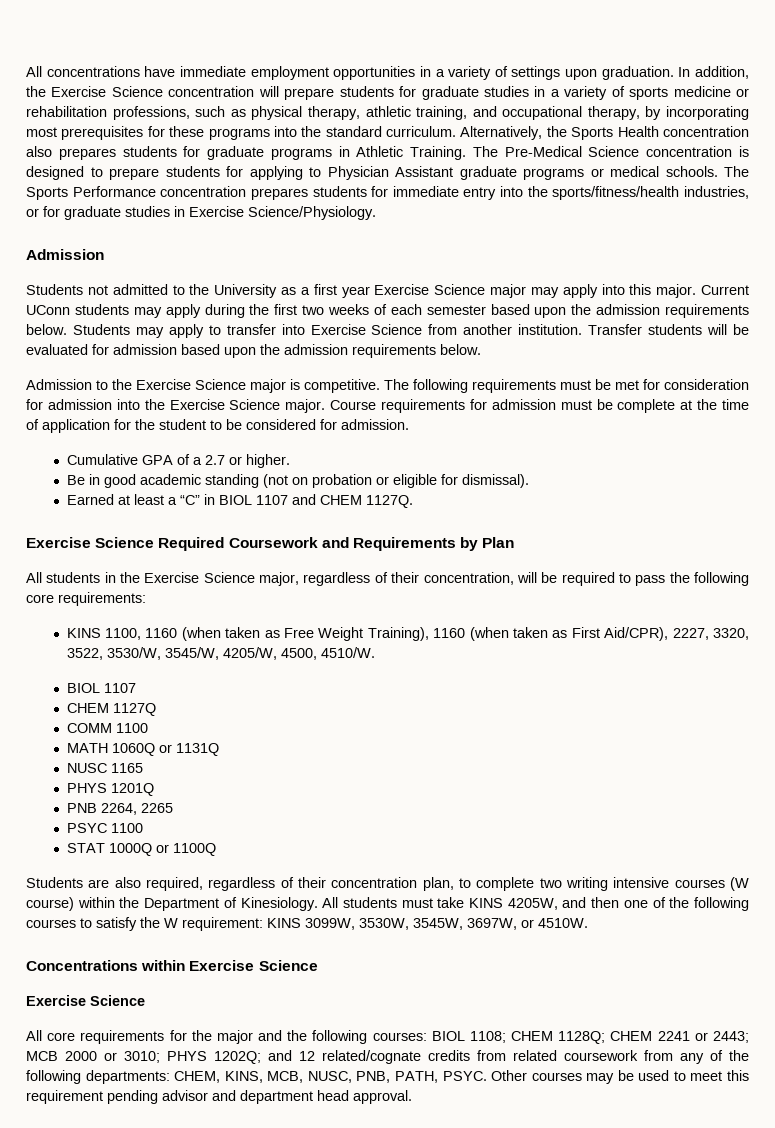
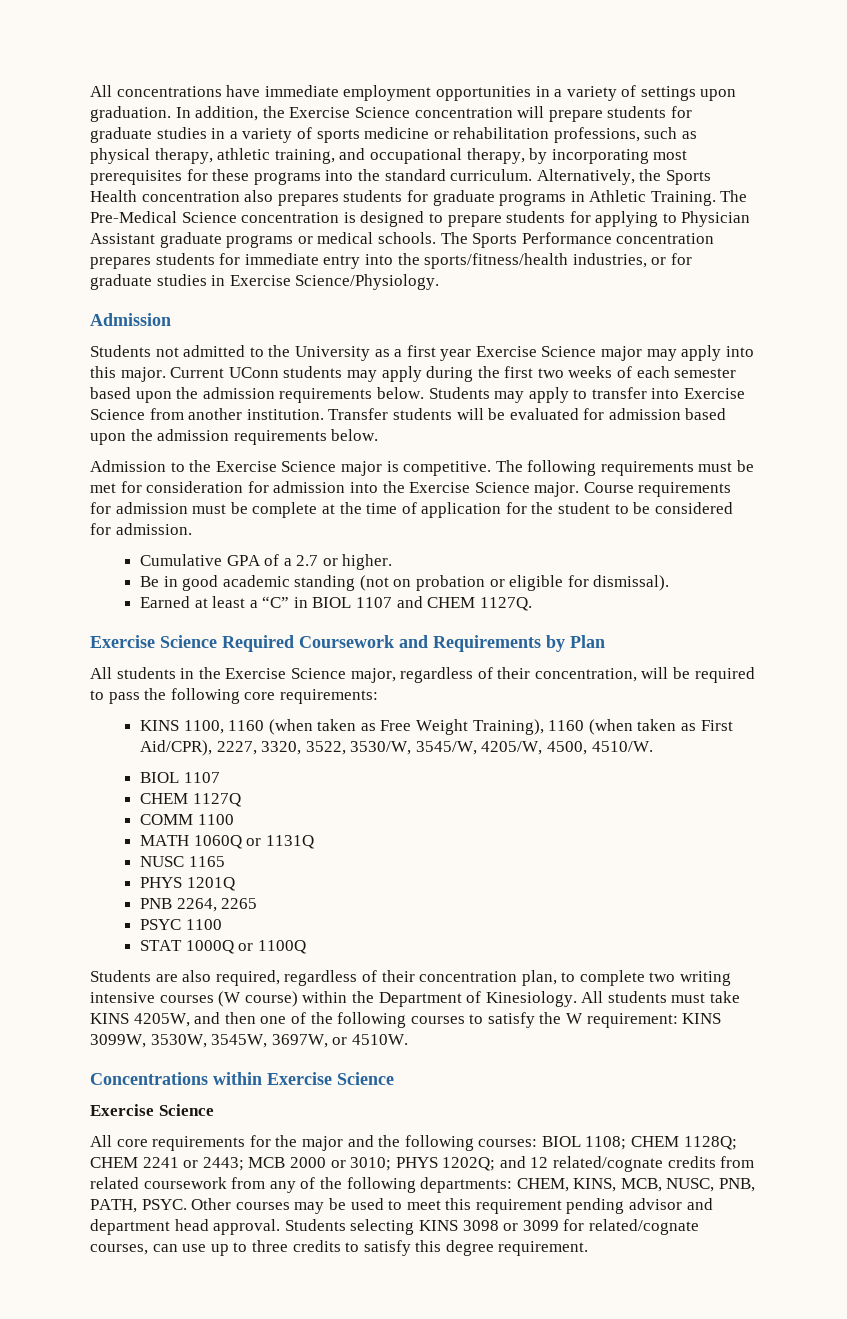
(412, 1097) none -> [284,1219,699,1235] [90,1240,589,1256] Students selecting KINS 3098 or 3099 for related/cognate courses, can use up to three credits to satisfy this degree requirement.

